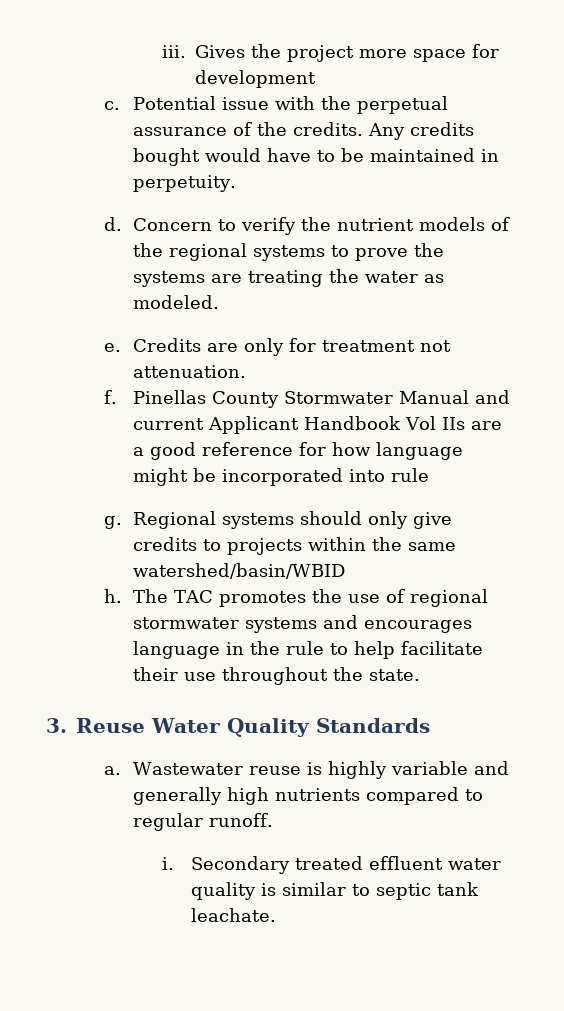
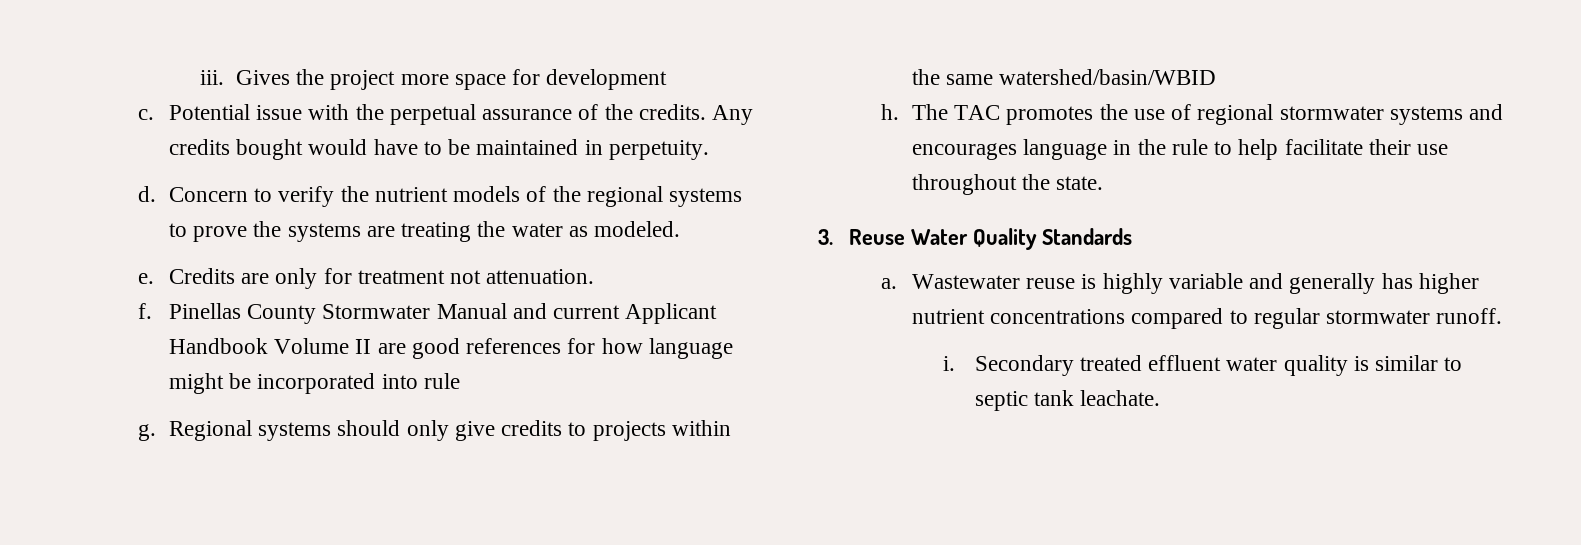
[405,416,503,430] [133,442,294,460] Vol IIs are a good reference -> [274,338,562,359] Volume II are good references
[227,787,361,805] high nutrients -> [1381,273,1479,294] [912,309,1126,324] has higher nutrient concentrations
(204, 822) none -> [1326,310,1431,324] stormwater

